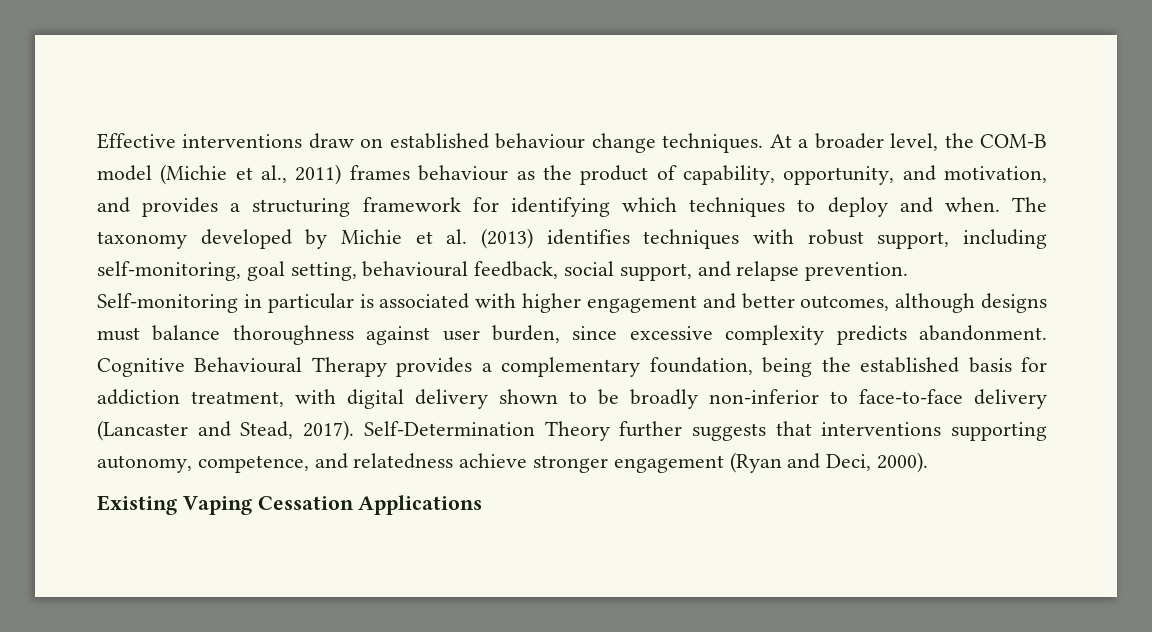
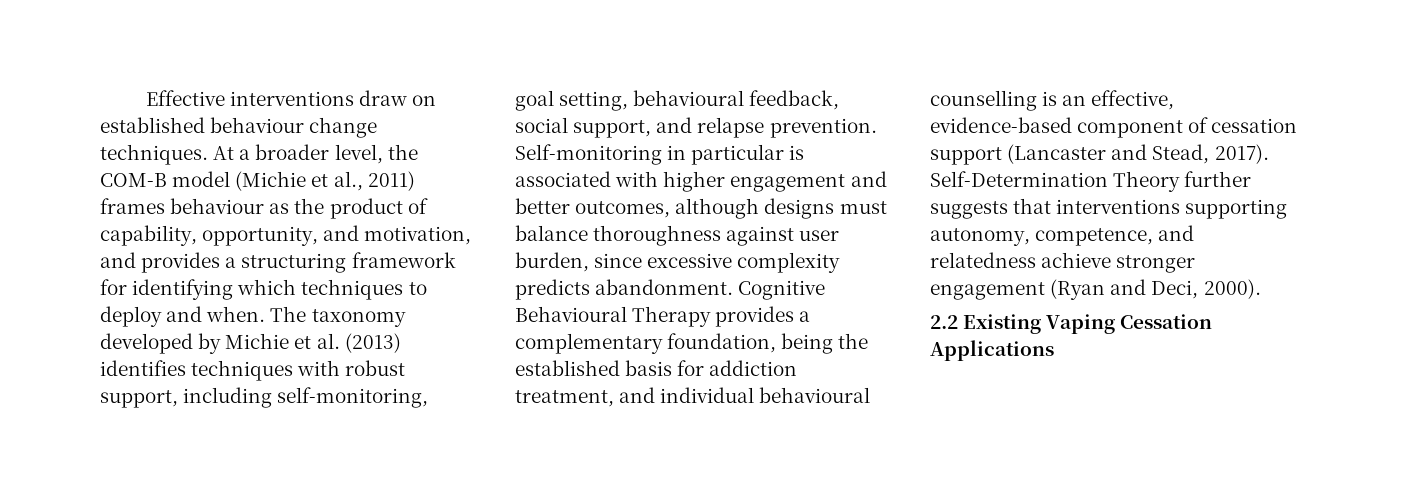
[295,389,1047,409] with digital delivery shown to be broadly non-inferior to face-to-face delivery -> [619,387,871,403] [930,90,1175,111] [930,117,1298,138] [930,147,1002,165] and individual behavioural counselling is an effective, evidence-based component of cessation support
(929, 462) none -> [930,315,958,329] 2.2

